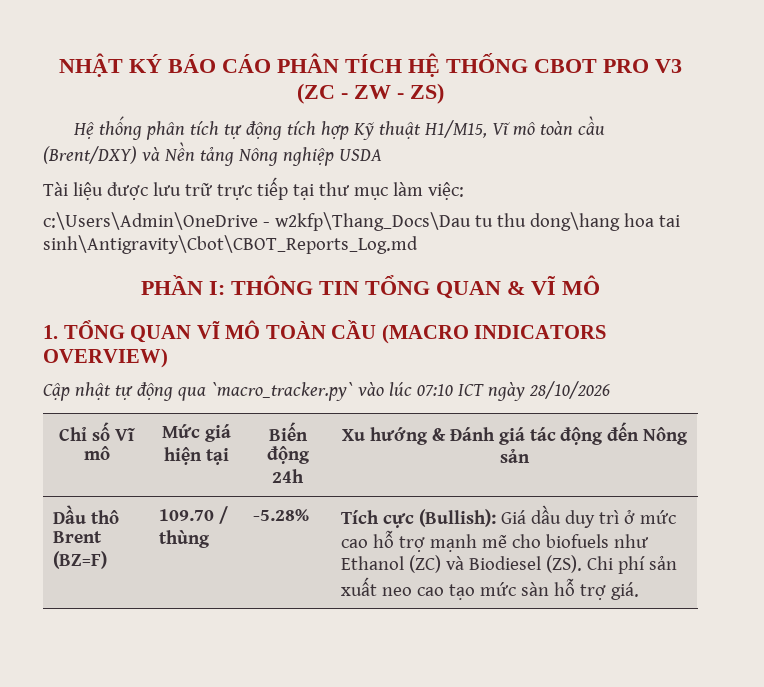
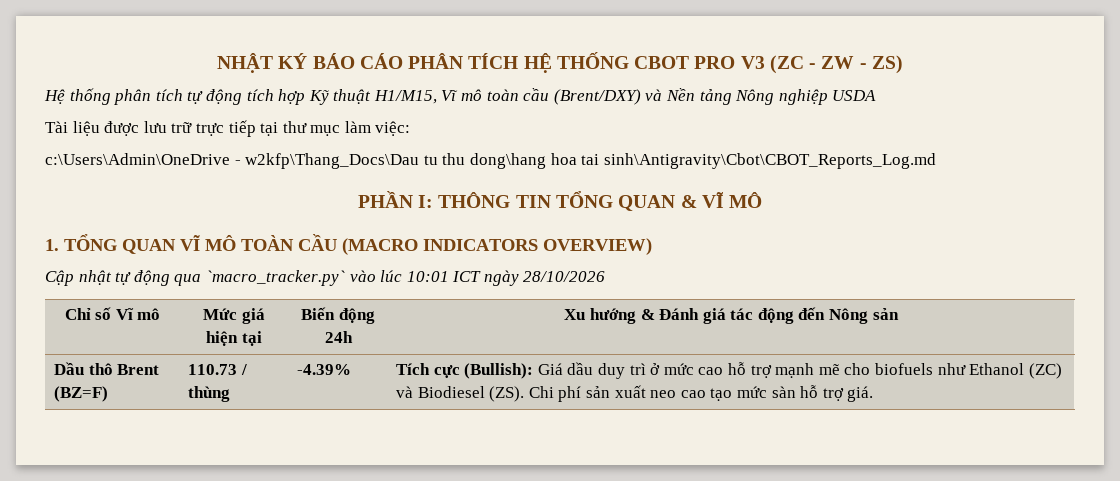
[416,384,453,396] 07:10 -> [406,271,449,282] 10:01
[158,509,214,521] 109.70 -> [188,364,238,375] 110.73
[252,509,309,521] -5.28% -> [297,364,352,375] -4.39%

